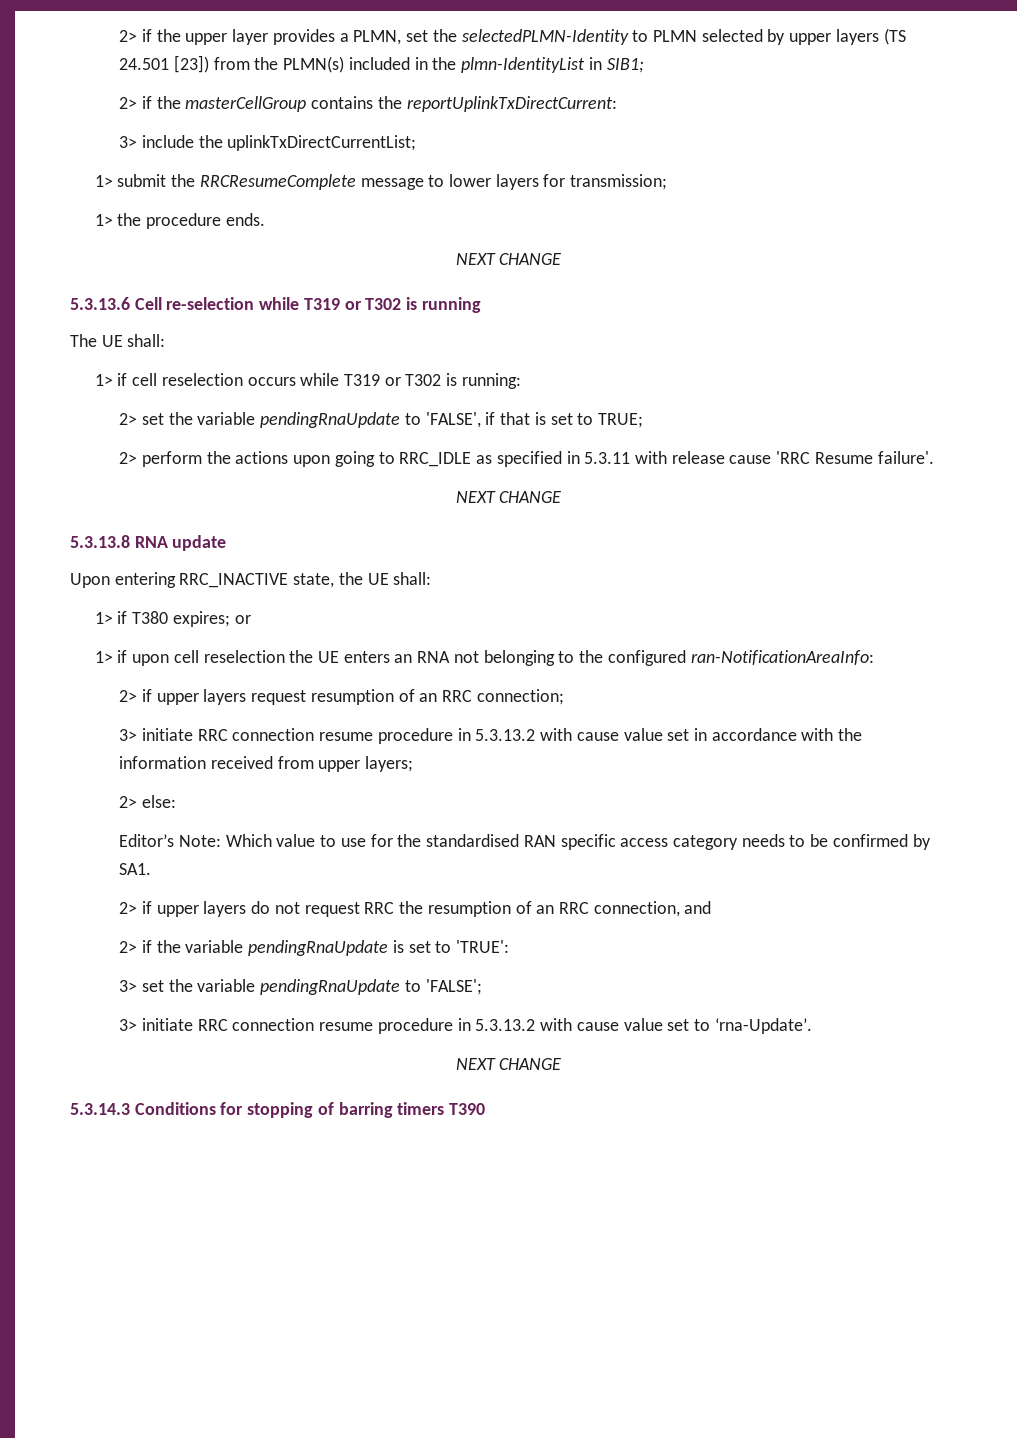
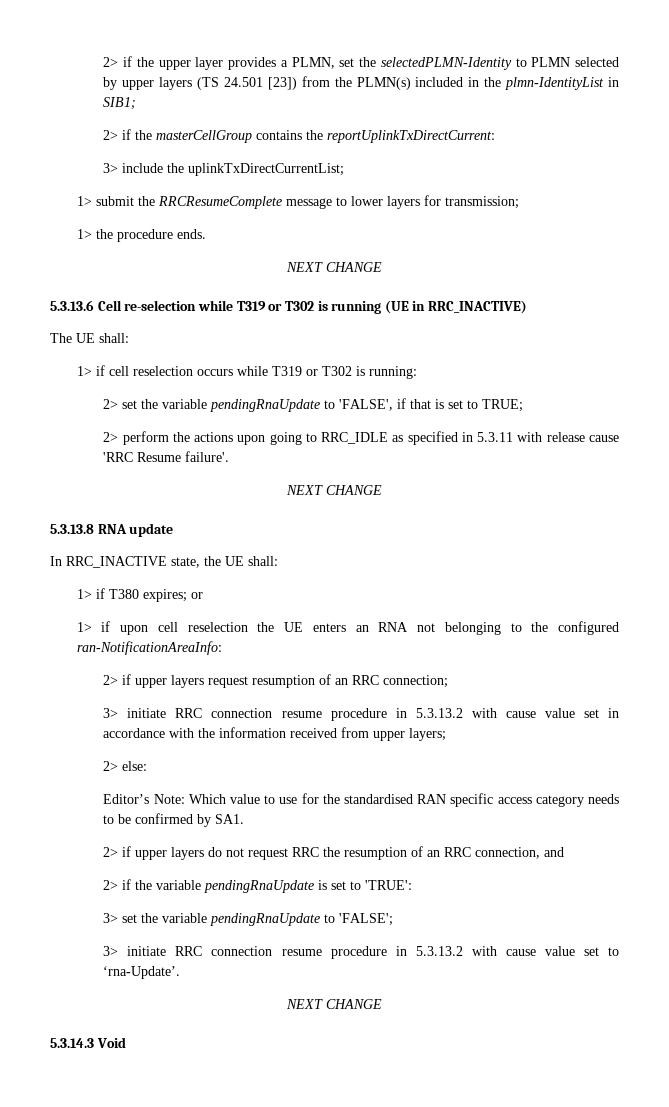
(481, 305) none -> [384,300,528,314] (UE in RRC_INACTIVE)
[70,572,176,588] Upon entering -> [50,556,62,566] In
[134,1102,486,1118] Conditions for stopping of barring timers T390 -> [96,1037,126,1048] Void

